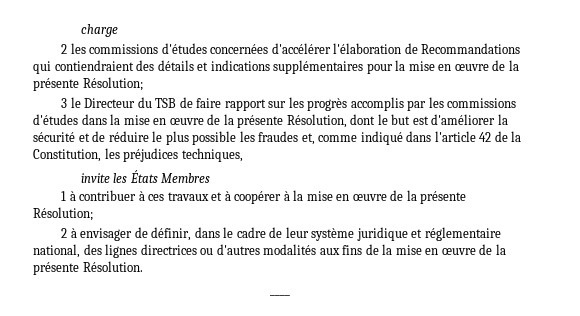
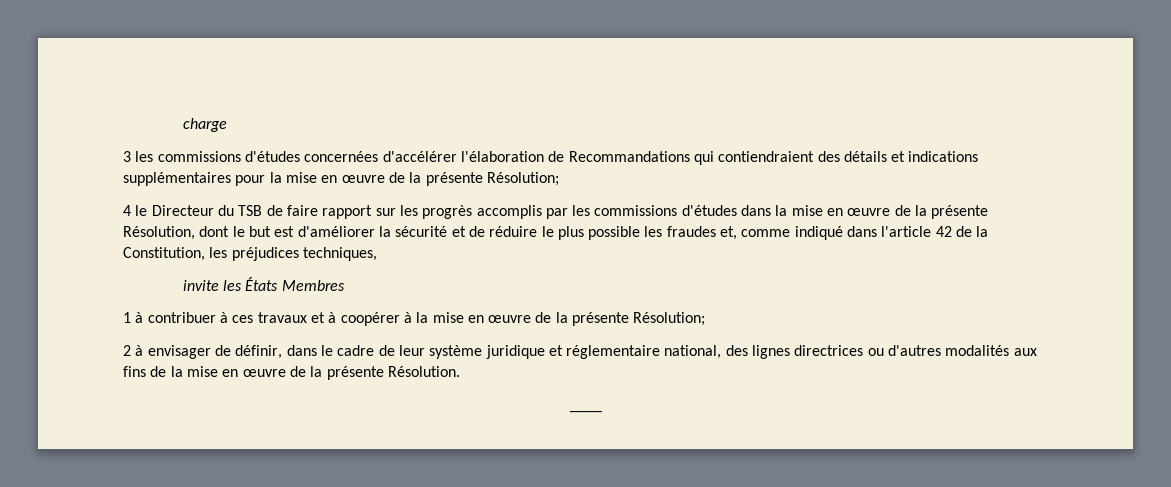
[61,44,68,54] 2 -> [123,151,131,162] 3
[61,98,68,108] 3 -> [123,205,131,216] 4

